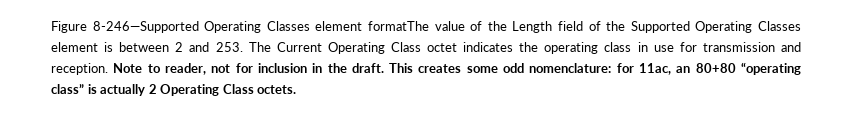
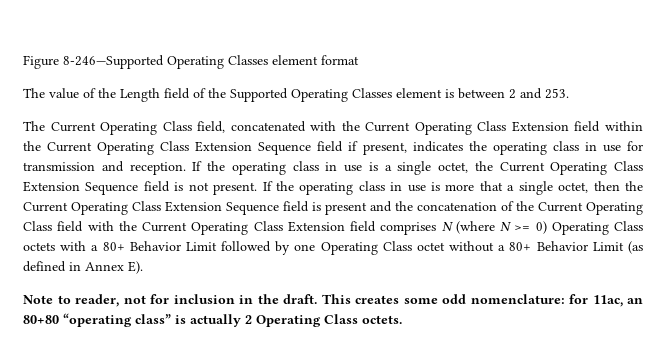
[368,21,429,31] formatThe -> [321,55,359,65] [23,88,45,98] format // The
(243, 47) none -> (569, 93) //
[427,43,458,52] octet -> [197,121,644,135] [23,141,407,155] field, concatenated with the Current Operating Class Extension field within the Current Operating Class Extension Sequence field if present,
(108, 69) none -> [192,161,643,175] [23,181,644,195] [23,201,643,215] [23,221,643,235] [23,241,643,255] [23,261,143,274] If the operating class in use is a single octet, the Current Operating Class Extension Sequence field is not present. If the operating class in use is more that a single octet, then the Current Operating Class Extension Sequence field is present and the concatenation of the Current Operating Class field with the Current Operating Class Extension field comprises N (where N >= 0) Operating Class octets with a 80+ Behavior Limit followed by one Operating Class octet without a 80+ Behavior Limit (as defined in Annex E). //

